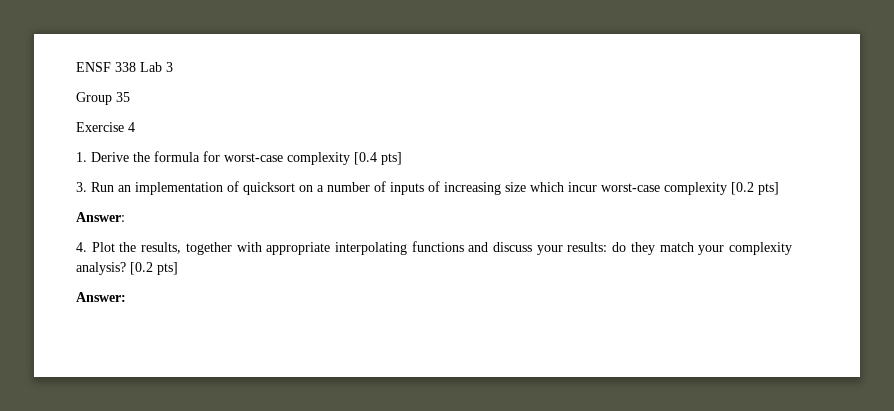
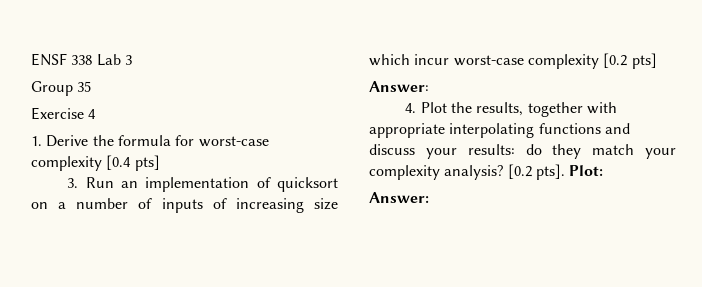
[157,262,178,275] pts] -> [535,164,604,180] pts]. Plot:

